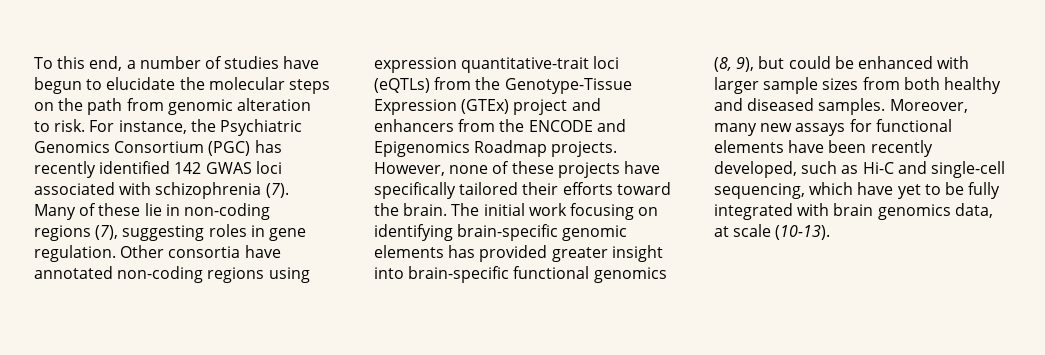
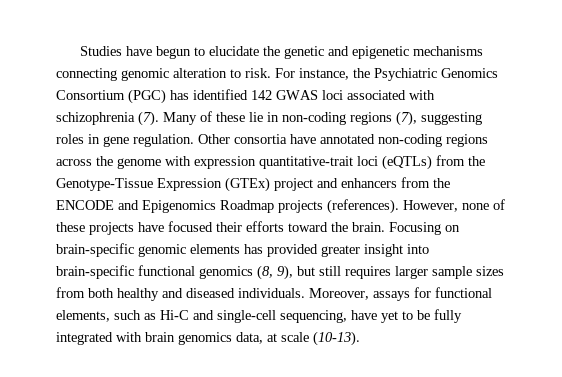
[34,56,280,71] To this end, a number of studies -> [80,46,123,56] Studies
[208,77,330,94] [34,98,164,115] molecular steps on the path from -> [284,46,484,59] [56,68,117,81] genetic and epigenetic mechanisms connecting
[34,161,96,178] recently -> (189, 95) none
[268,267,310,283] using -> [56,156,191,169] across the genome with
[551,141,618,157] projects. -> [278,199,399,214] projects (references).
[374,182,519,199] specifically tailored -> [168,221,213,232] focused
[451,203,659,220] [374,224,453,241] The initial work focusing on identifying -> [389,222,460,235] Focusing on
[788,56,970,69] could be enhanced with -> [319,266,391,279] still requires
[818,98,968,115] [714,119,952,136] [714,140,933,157] [714,161,797,178] samples. Moreover, many new assays for functional elements have been recently developed, -> [238,287,492,301] [56,310,110,322] individuals. Moreover, assays for functional elements,
[809,182,854,195] which -> (347, 316) none

